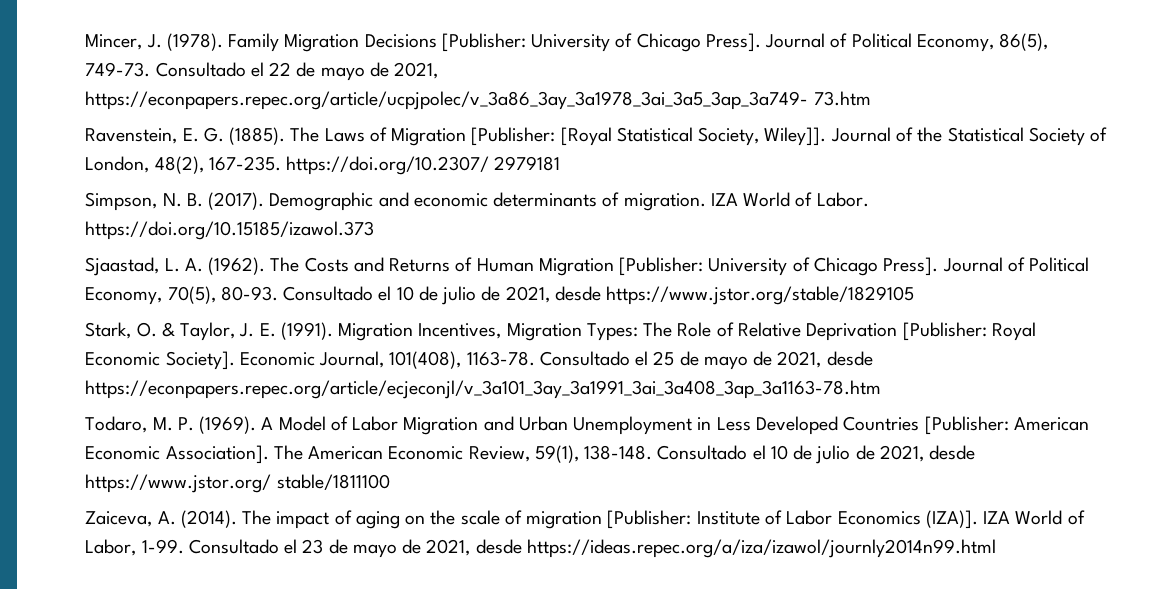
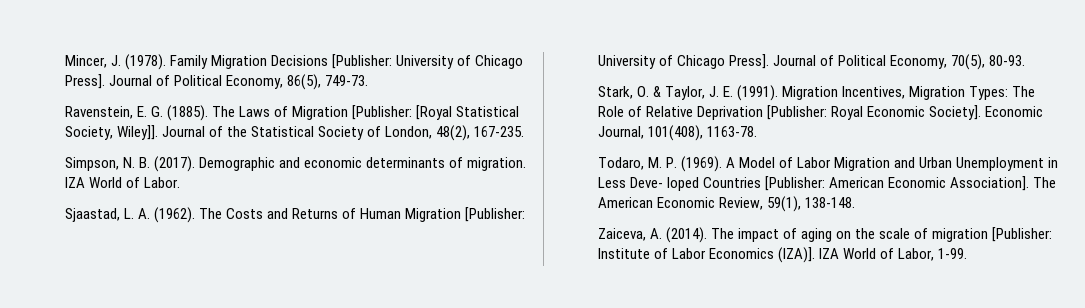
[155,62,439,81] [85,91,871,110] Consultado el 22 de mayo de 2021, https://econpapers.repec.org/article/ucpjpolec/v_3a86_3ay_3a1978_3ai_3a5_3ap_3a749- 73.htm -> (368, 80) none
[286,156,561,175] https://doi.org/10.2307/ 2979181 -> (525, 131) none
[85,221,375,240] https://doi.org/10.15185/izawol.373 -> (180, 182) none
[283,286,915,305] Consultado el 10 de julio de 2021, desde https://www.jstor.org/stable/1829105 -> (1026, 60) none
[539,351,873,370] [85,380,882,399] Consultado el 25 de mayo de 2021, desde https://econpapers.repec.org/article/ecjeconjl/v_3a101_3ay_3a1991_3ai_3a408_3ap_3a1163-78.htm -> (757, 131) none
[755,416,838,435] Developed -> [629,177,699,191] Deve- loped
[657,445,976,464] [85,474,390,493] Consultado el 10 de julio de 2021, desde https://www.jstor.org/ stable/1811100 -> (855, 202) none
[188,539,996,558] Consultado el 23 de mayo de 2021, desde https://ideas.repec.org/a/iza/izawol/journly2014n99.html -> (968, 253) none

